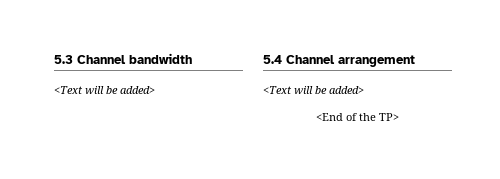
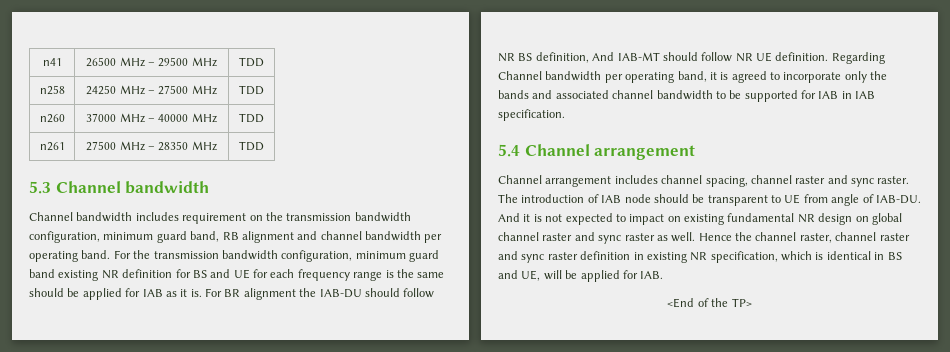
[54,53,192,64] [54,86,155,94] [263,55,415,67] [263,86,364,94] 5.3 Channel bandwidth // <Text will be added> // 5.4 Channel arrangement // <Text will be added> -> [42,58,62,66] [86,57,217,67] [239,57,264,67] [39,85,65,95] [86,85,217,95] [239,85,264,95] [39,114,65,123] [86,113,217,123] [239,113,264,123] [39,142,65,151] [86,141,217,151] [239,141,264,151] [29,181,210,194] [29,212,411,224] [29,231,443,243] [29,250,439,262] [29,269,445,281] [29,288,435,300] [498,52,885,64] [498,71,888,83] [498,90,876,102] [498,109,565,121] [498,144,696,160] [498,175,910,187] [498,194,921,206] [498,213,902,225] [498,232,910,244] [498,251,902,263] [498,270,664,282] n41 | 26500 MHz – 29500 MHz | TDD // n258 | 24250 MHz – 27500 MHz | TDD // n260 | 37000 MHz – 40000 MHz | TDD // n261 | 27500 MHz – 28350 MHz | TDD // 5.3 Channel bandwidth // Channel bandwidth includes requirement on the transmission bandwidth configuration, minimum guard band, RB alignment and channel bandwidth per operating band. For the transmission bandwidth configuration, minimum guard band existing NR definition for BS and UE for each frequency range is the same should be applied for IAB as it is. For BR alignment the IAB-DU should follow NR BS definition, And IAB-MT should follow NR UE definition. Regarding Channel bandwidth per operating band, it is agreed to incorporate only the bands and associated channel bandwidth to be supported for IAB in IAB specification. // 5.4 Channel arrangement // Channel arrangement includes channel spacing, channel raster and sync raster. The introduction of IAB node should be transparent to UE from angle of IAB-DU. And it is not expected to impact on existing fundamental NR design on global channel raster and sync raster as well. Hence the channel raster, channel raster and sync raster definition in existing NR specification, which is identical in BS and UE, will be applied for IAB.

